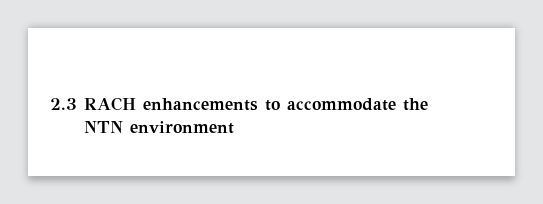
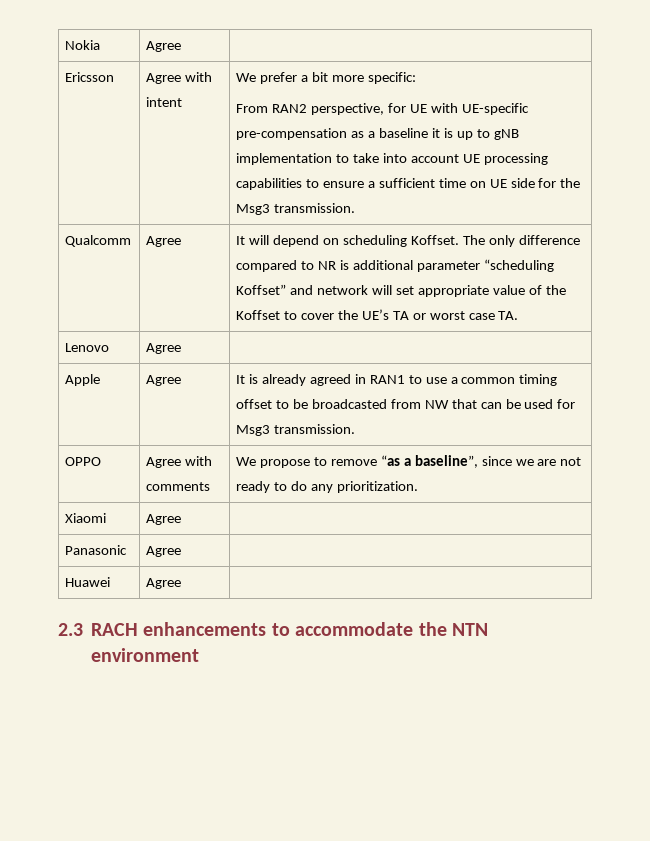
(50, 104) none -> [65,40,101,50] [146,41,182,52] [65,72,115,82] [146,72,213,84] [146,97,183,107] [236,72,416,84] [236,103,529,115] [236,128,519,140] [236,153,548,165] [236,178,581,190] [236,203,356,215] [65,235,132,247] [146,236,182,247] [236,235,580,247] [236,259,554,272] [236,284,566,297] [236,309,519,320] [65,343,110,352] [146,343,182,354] [65,374,101,386] [146,375,182,386] [236,374,558,386] [236,399,576,409] [236,424,356,436] [65,457,102,466] [146,456,213,468] [146,482,211,491] [236,455,582,468] [236,481,418,493] [65,513,107,523] [146,514,182,525] [65,545,128,555] [146,546,182,557] [65,577,111,587] [146,578,182,589] Nokia | Agree | // Ericsson | Agree with intent | We prefer a bit more specific: // From RAN2 perspective, for UE with UE-specific pre-compensation as a baseline it is up to gNB implementation to take into account UE processing capabilities to ensure a sufficient time on UE side for the Msg3 transmission. // Qualcomm | Agree | It will depend on scheduling Koffset. The only difference compared to NR is additional parameter “scheduling Koffset” and network will set appropriate value of the Koffset to cover the UE’s TA or worst case TA. // Lenovo | Agree | // Apple | Agree | It is already agreed in RAN1 to use a common timing offset to be broadcasted from NW that can be used for Msg3 transmission. // OPPO | Agree with comments | We propose to remove “as a baseline”, since we are not ready to do any prioritization. // Xiaomi | Agree | // Panasonic | Agree | // Huawei | Agree | //

